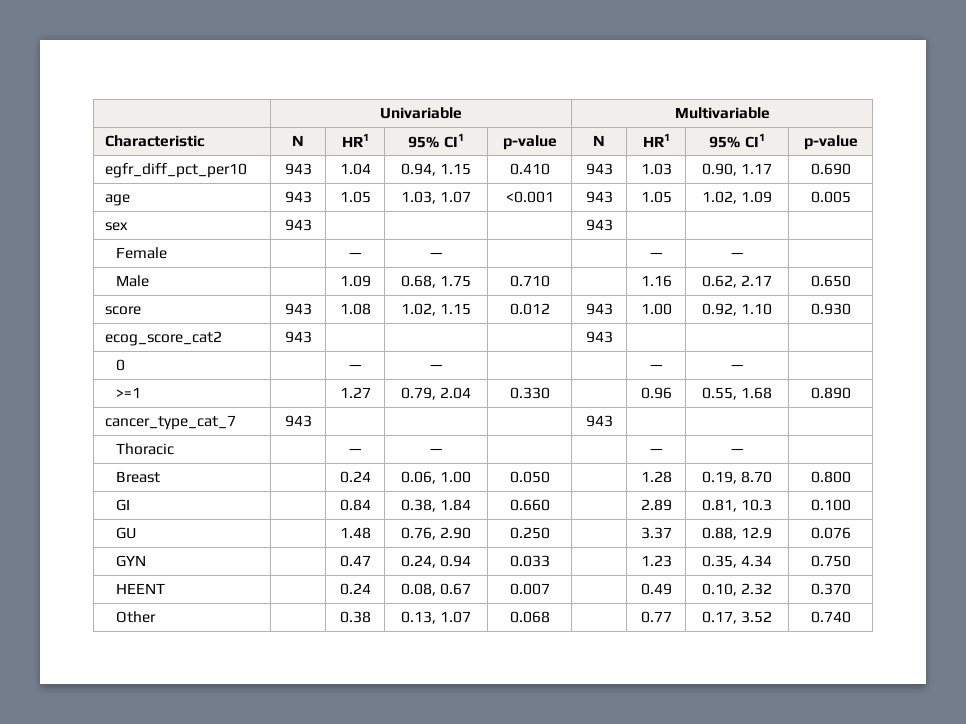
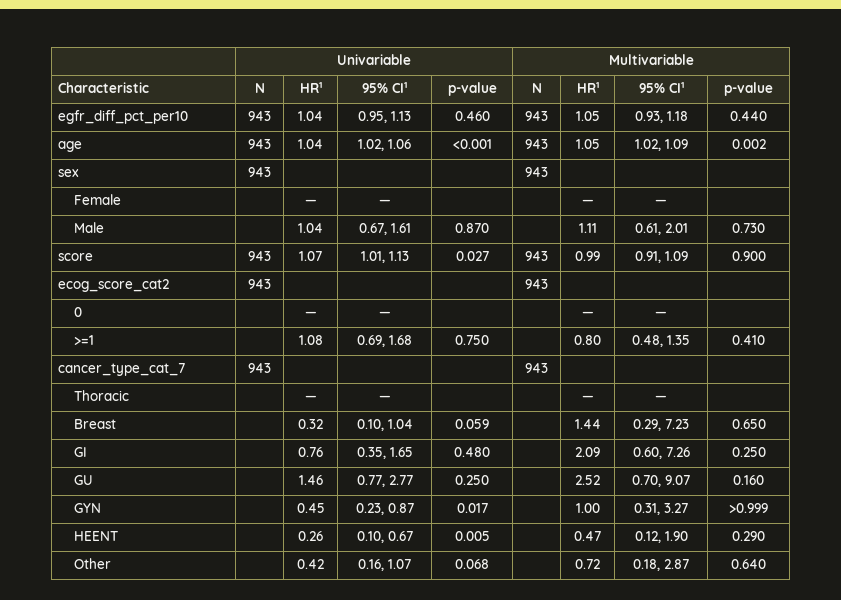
[400,163,472,176] [509,163,550,175] [585,163,613,175] [640,163,672,175] [701,163,773,176] [810,163,851,175] 0.94, 1.15 | 0.410 | 943 | 1.03 | 0.90, 1.17 | 0.690 -> [358,111,411,123] [454,111,490,121] [525,111,548,121] [575,111,600,121] [634,111,688,123] [730,111,767,121] 0.95, 1.13 | 0.460 | 943 | 1.05 | 0.93, 1.18 | 0.440
[339,191,371,203] [400,191,472,204] 1.05 | 1.03, 1.07 -> [298,139,323,149] [358,139,411,151] 1.04 | 1.02, 1.06
[810,191,851,203] 0.005 -> [731,139,766,149] 0.002
[339,275,371,287] [400,275,472,288] [509,275,550,287] [640,275,672,287] [701,275,773,288] [810,275,851,287] [104,306,141,315] [284,303,312,315] [339,303,371,315] [400,303,472,316] [509,303,550,315] [585,303,613,315] [640,303,672,315] [701,303,773,316] [810,303,851,315] 1.09 | 0.68, 1.75 | 0.710 | | 1.16 | 0.62, 2.17 | 0.650 // score | 943 | 1.08 | 1.02, 1.15 | 0.012 | 943 | 1.00 | 0.92, 1.10 | 0.930 -> [298,223,323,233] [358,223,411,235] [455,223,489,233] [578,223,597,233] [634,223,688,235] [732,223,765,233] [58,253,94,261] [248,251,271,261] [299,251,322,261] [360,251,409,263] [455,251,489,261] [525,251,548,261] [575,251,600,261] [634,251,688,263] [731,251,766,261] 1.04 | 0.67, 1.61 | 0.870 | | 1.11 | 0.61, 2.01 | 0.730 // score | 943 | 1.07 | 1.01, 1.13 | 0.027 | 943 | 0.99 | 0.91, 1.09 | 0.900
[339,387,371,398] [400,387,472,400] [509,387,550,399] [640,387,672,399] [701,387,773,400] [810,387,851,399] 1.27 | 0.79, 2.04 | 0.330 | | 0.96 | 0.55, 1.68 | 0.890 -> [298,335,323,345] [357,335,412,347] [455,335,489,345] [574,335,601,345] [632,335,690,347] [732,335,765,345] 1.08 | 0.69, 1.68 | 0.750 | | 0.80 | 0.48, 1.35 | 0.410
[339,471,371,483] [400,471,472,484] [509,471,550,483] [640,471,672,483] [701,471,773,484] [810,471,851,483] [116,499,131,511] [339,499,371,511] [400,499,472,512] [509,499,550,511] [640,499,672,511] [701,499,773,512] [810,499,851,511] [116,527,137,539] [339,527,371,539] [400,527,472,540] [509,527,550,539] [640,527,672,539] [701,527,773,540] [810,527,851,539] [116,555,147,567] [339,555,371,567] [400,555,472,568] [509,555,550,567] [640,555,672,567] [701,555,773,568] [810,555,851,567] 0.24 | 0.06, 1.00 | 0.050 | | 1.28 | 0.19, 8.70 | 0.800 // GI | | 0.84 | 0.38, 1.84 | 0.660 | | 2.89 | 0.81, 10.3 | 0.100 // GU | | 1.48 | 0.76, 2.90 | 0.250 | | 3.37 | 0.88, 12.9 | 0.076 // GYN | | 0.47 | 0.24, 0.94 | 0.033 | | 1.23 | 0.35, 4.34 | 0.750 -> [298,419,323,429] [356,419,413,431] [455,419,489,429] [574,419,601,429] [633,419,689,431] [731,419,766,429] [74,447,88,457] [298,447,323,457] [356,447,413,459] [454,447,490,457] [575,447,600,457] [632,447,690,459] [731,447,766,457] [74,475,94,485] [298,475,323,485] [356,475,413,487] [455,475,489,485] [575,475,600,485] [632,475,690,487] [733,475,764,485] [74,503,102,513] [296,503,325,513] [355,503,414,515] [456,503,488,513] [575,503,600,513] [634,503,688,515] [729,503,768,513] 0.32 | 0.10, 1.04 | 0.059 | | 1.44 | 0.29, 7.23 | 0.650 // GI | | 0.76 | 0.35, 1.65 | 0.480 | | 2.09 | 0.60, 7.26 | 0.250 // GU | | 1.46 | 0.77, 2.77 | 0.250 | | 2.52 | 0.70, 9.07 | 0.160 // GYN | | 0.45 | 0.23, 0.87 | 0.017 | | 1.00 | 0.31, 3.27 | >0.999
[339,583,371,595] [400,583,436,596] 0.24 | 0.08, -> [298,531,323,541] [356,531,384,543] 0.26 | 0.10,
[509,583,550,595] [640,583,672,595] [701,583,773,596] [810,583,851,595] 0.007 | | 0.49 | 0.10, 2.32 | 0.370 -> [454,531,490,541] [574,531,601,541] [634,531,688,543] [732,531,765,541] 0.005 | | 0.47 | 0.12, 1.90 | 0.290
[339,611,371,623] [400,611,436,624] 0.38 | 0.13, -> [297,559,324,569] [358,559,384,571] 0.42 | 0.16,
[640,611,672,623] [701,611,773,624] [810,611,851,623] 0.77 | 0.17, 3.52 | 0.740 -> [575,559,600,569] [633,559,689,571] [731,559,766,569] 0.72 | 0.18, 2.87 | 0.640

